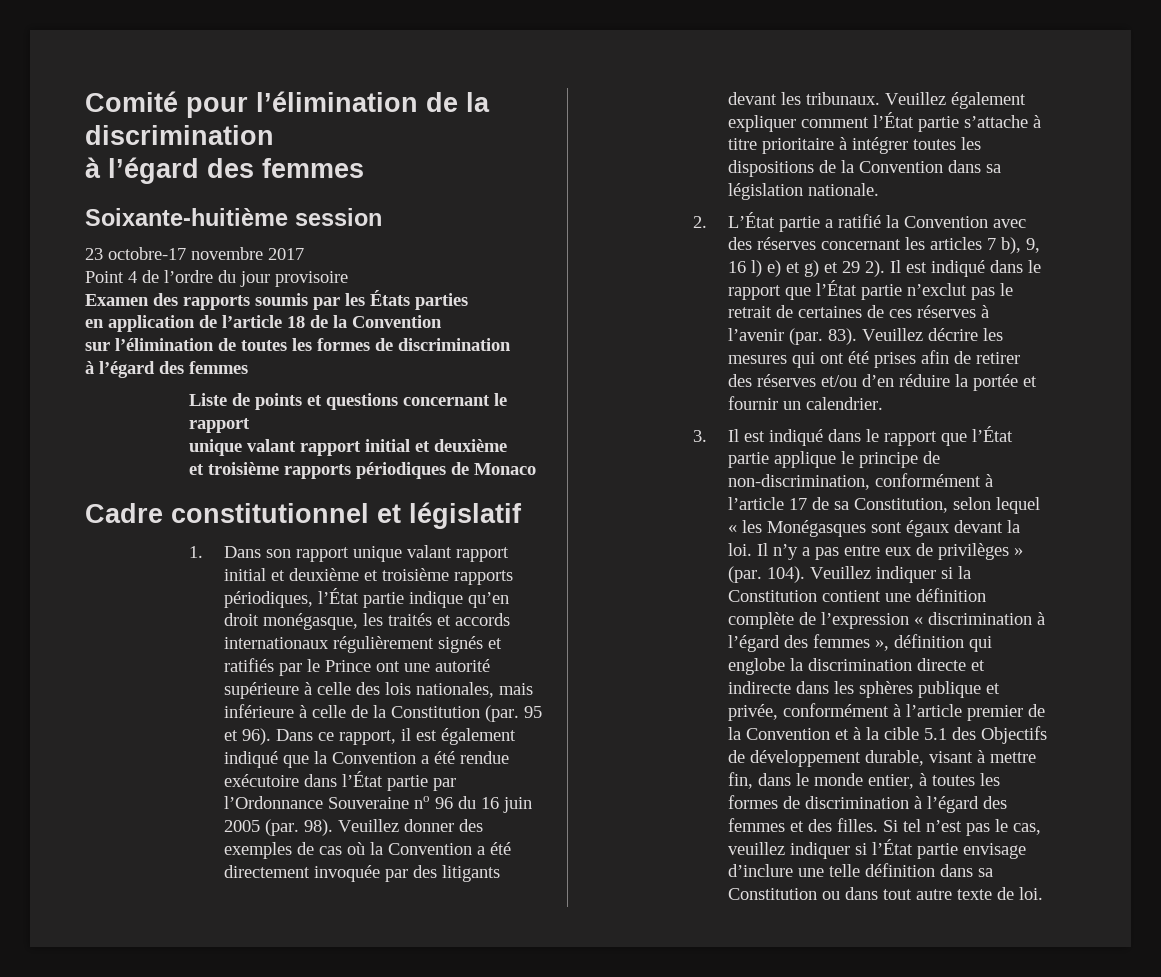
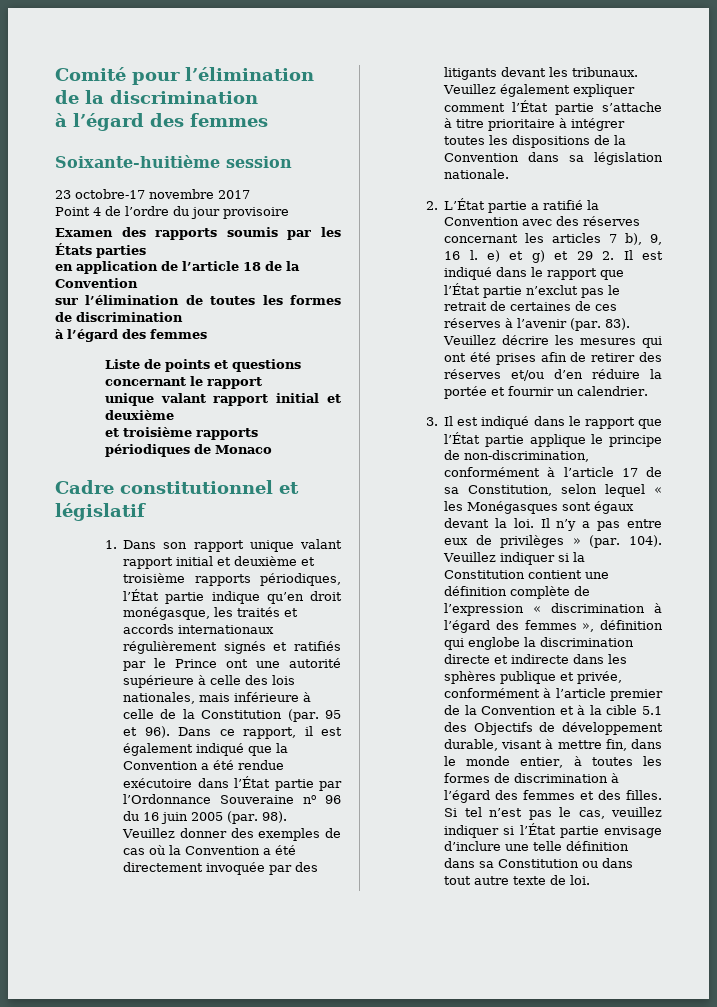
[751,260,763,277] l) -> [469,250,478,260] l.
[865,260,886,277] 2). -> [602,251,615,260] 2.

